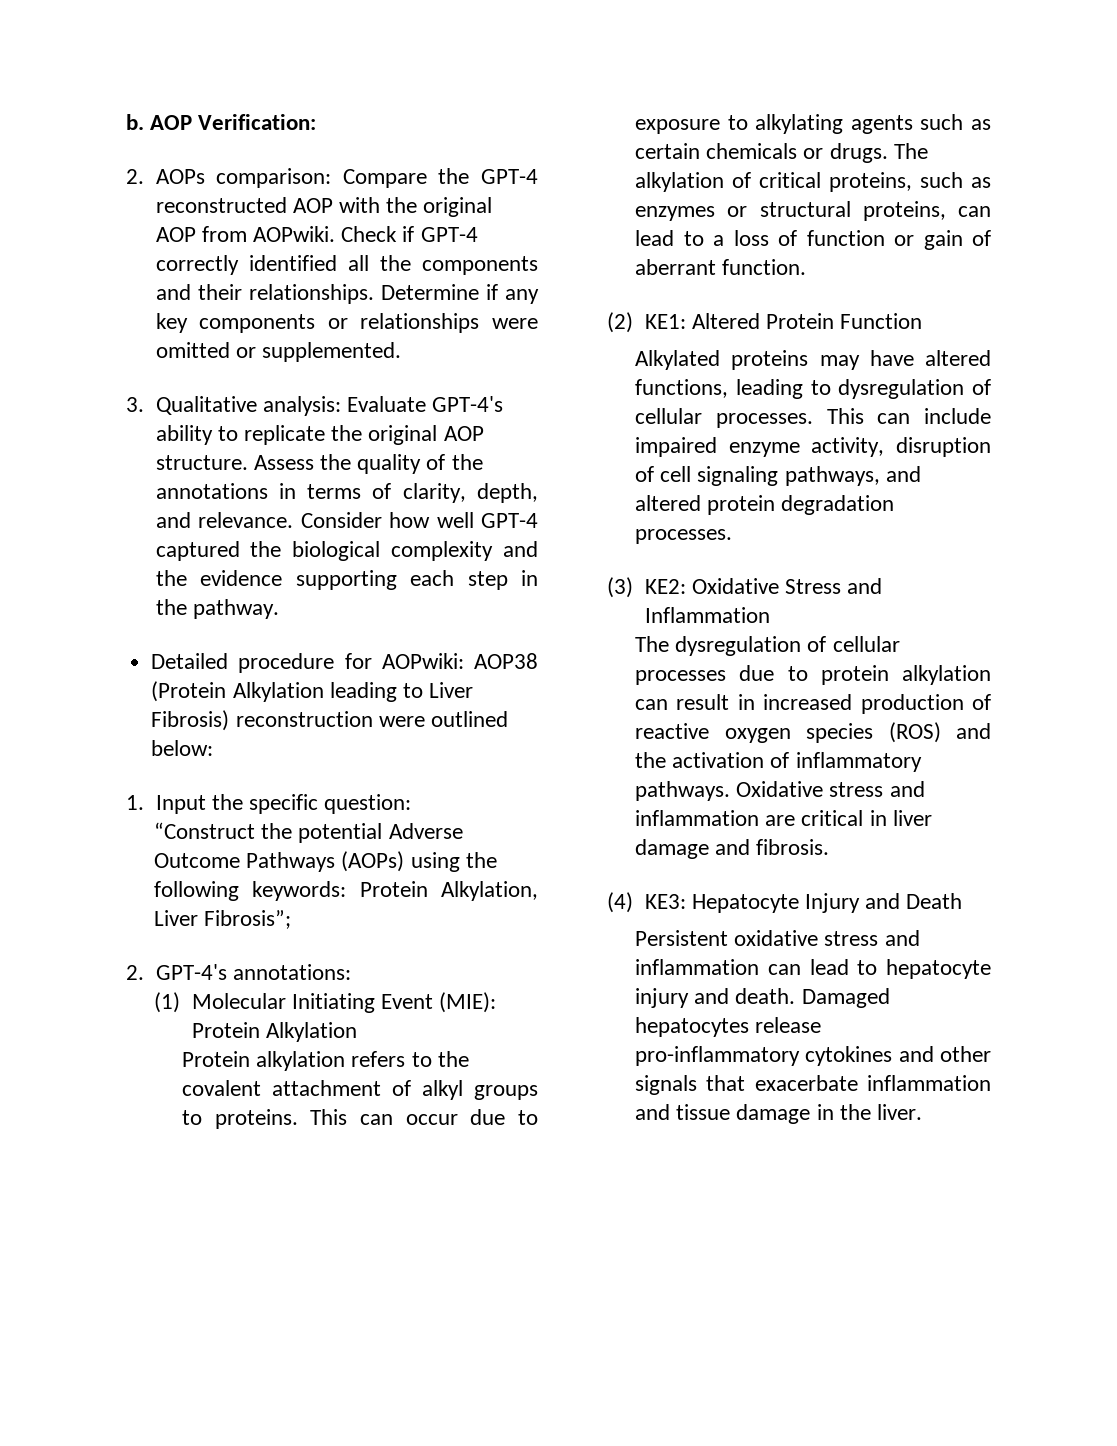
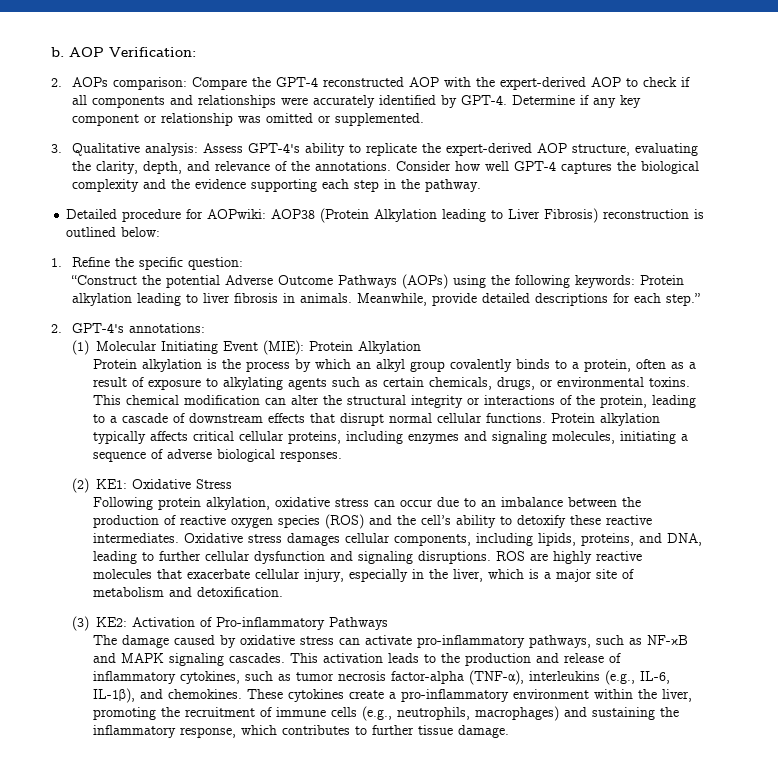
[423,197,493,217] [155,226,478,242] [155,255,538,275] [155,284,539,304] [155,313,538,333] original AOP from AOPwiki. Check if GPT-4 correctly identified all the components and their relationships. Determine if any key components or relationships were -> [500,77,691,90] [72,95,642,108] [72,113,262,126] expert-derived AOP to check if all components and relationships were accurately identified by GPT-4. Determine if any key component or relationship was
[346,396,426,412] Evaluate -> [203,143,244,153] Assess
[368,425,484,445] [155,454,483,474] [155,483,538,503] [155,512,293,528] original AOP structure. Assess the quality of the annotations in terms of clarity, depth, and relevance. -> [446,143,699,156] [72,161,392,174] expert-derived AOP structure, evaluating the clarity, depth, and relevance of the annotations.
[155,541,240,561] captured -> [561,162,613,174] captures
[378,716,425,727] were -> [694,209,705,219] is
[155,795,206,814] Input -> [72,257,111,267] Refine
[441,881,538,901] [153,910,292,929] Alkylation, Liver Fibrosis”; -> [72,293,701,306] alkylation leading to liver fibrosis in animals. Meanwhile, provide detailed descriptions for each step.”
[351,1051,469,1067] [181,1080,538,1100] [181,1109,538,1129] refers to the covalent attachment of alkyl groups to proteins. This can occur due to -> [207,359,697,372] [93,377,145,387] is the process by which an alkyl group covalently binds to a protein, often as a result of
[706,143,928,163] [634,172,991,192] [634,201,991,221] [634,230,991,250] [634,259,807,275] [606,312,923,333] [634,350,991,370] [634,379,991,399] [634,408,991,428] [634,437,991,457] [634,466,921,486] [634,495,895,515] [634,529,732,544] [606,577,883,598] [644,607,770,623] [634,636,900,656] [634,665,991,685] [634,694,853,710] chemicals or drugs. The alkylation of critical proteins, such as enzymes or structural proteins, can lead to a loss of function or gain of aberrant function. // (2) KE1: Altered Protein Function // Alkylated proteins may have altered functions, leading to dysregulation of cellular processes. This can include impaired enzyme activity, disruption of cell signaling pathways, and altered protein degradation processes. // (3) KE2: Oxidative Stress and Inflammation // The dysregulation of cellular processes due to protein alkylation can result in increased -> [429,377,691,390] [93,395,697,408] [93,413,661,426] [93,431,689,444] [93,449,343,462] [72,478,233,493] [93,497,642,510] chemicals, drugs, or environmental toxins. This chemical modification can alter the structural integrity or interactions of the protein, leading to a cascade of downstream effects that disrupt normal cellular functions. Protein alkylation typically affects critical cellular proteins, including enzymes and signaling molecules, initiating a sequence of adverse biological responses. // (2) KE1: Oxidative Stress // Following protein alkylation, oxidative stress can occur due to an imbalance between the
[672,752,922,772] [634,781,925,801] [634,810,932,826] [634,839,830,859] [606,892,963,913] [634,930,920,946] [634,959,991,979] [634,988,890,1008] [634,1017,822,1037] [634,1046,991,1066] [634,1075,991,1095] [634,1104,923,1124] activation of inflammatory pathways. Oxidative stress and inflammation are critical in liver damage and fibrosis. // (4) KE3: Hepatocyte Injury and Death // Persistent oxidative stress and inflammation can lead to hepatocyte injury and death. Damaged hepatocytes release pro-inflammatory cytokines and other signals that exacerbate inflammation and tissue damage in the liver. -> [421,515,653,528] [93,533,703,546] [93,551,643,564] [93,569,635,582] [93,587,284,597] [72,616,389,631] [93,635,689,648] [93,653,622,666] [93,670,671,685] [93,688,693,703] [93,706,680,721] [93,725,510,738] cell’s ability to detoxify these reactive intermediates. Oxidative stress damages cellular components, including lipids, proteins, and DNA, leading to further cellular dysfunction and signaling disruptions. ROS are highly reactive molecules that exacerbate cellular injury, especially in the liver, which is a major site of metabolism and detoxification. // (3) KE2: Activation of Pro-inflammatory Pathways // The damage caused by oxidative stress can activate pro-inflammatory pathways, such as NF-κB and MAPK signaling cascades. This activation leads to the production and release of inflammatory cytokines, such as tumor necrosis factor-alpha (TNF-α), interleukins (e.g., IL-6, IL-1β), and chemokines. These cytokines create a pro-inflammatory environment within the liver, promoting the recruitment of immune cells (e.g., neutrophils, macrophages) and sustaining the inflammatory response, which contributes to further tissue damage.

